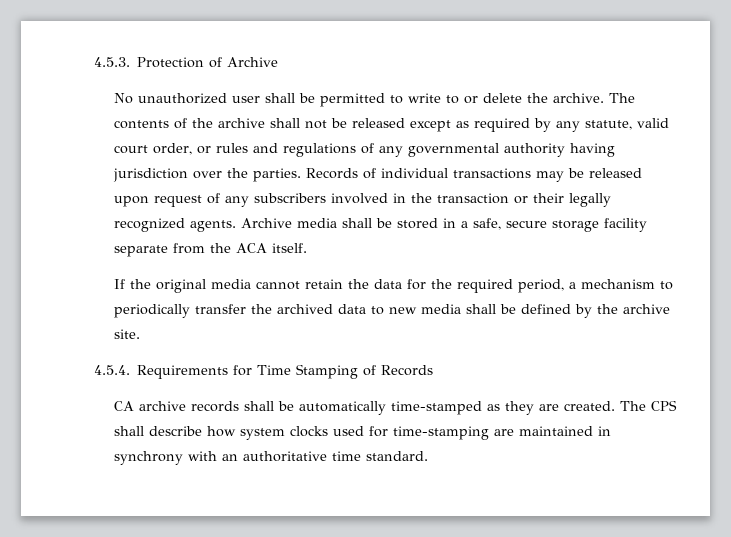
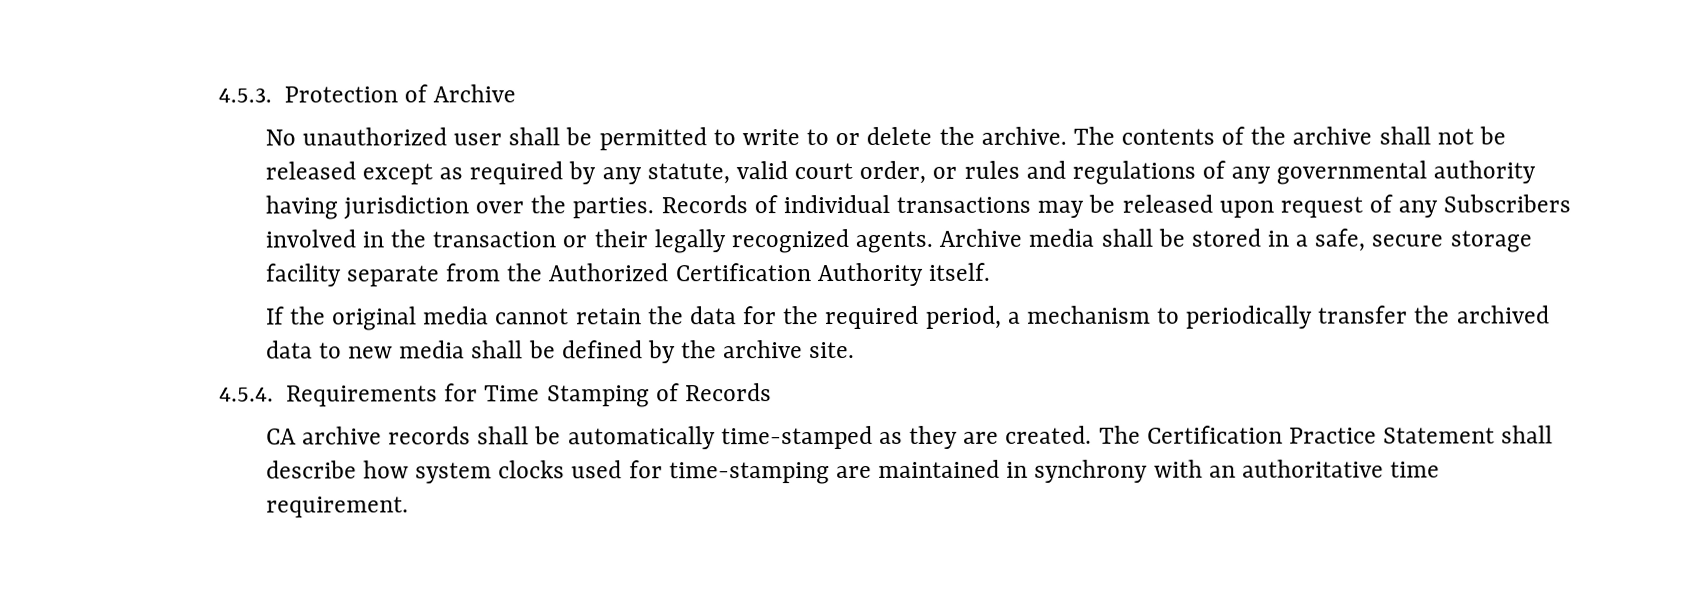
[254,193,327,203] subscribers -> [1443,194,1572,213] Subscribers
[236,243,268,253] ACA -> [548,262,923,287] Authorized Certification Authority
[651,400,678,411] CPS -> [1146,425,1495,444] Certification Practice Statement
[366,451,429,461] standard. -> [265,496,409,518] requirement.

